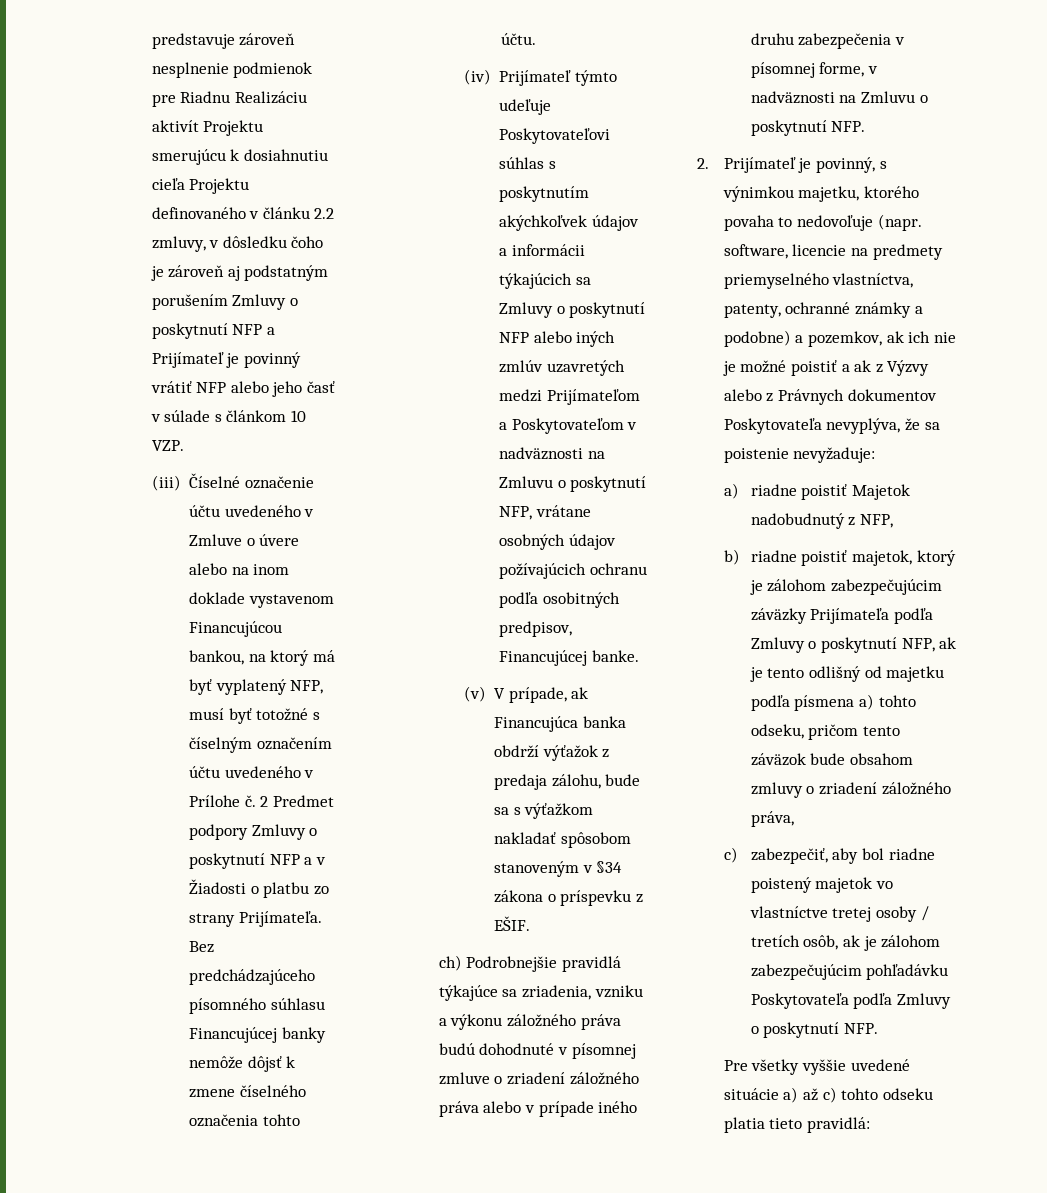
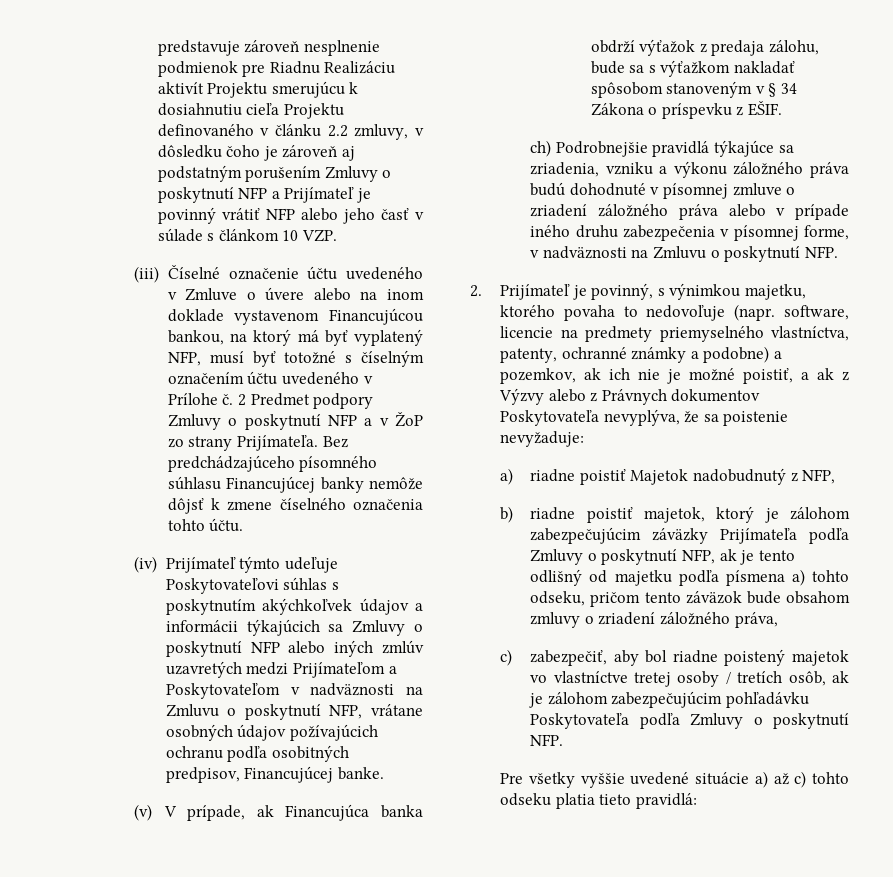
[189,879,310,898] Žiadosti o platbu -> [395,412,424,427] ŽoP
[596,861,623,873] [494,890,544,903] §34 zákona -> [768,83,797,97] [590,103,644,116] § 34 Zákona
[791,360,838,376] poistiť -> [743,368,794,384] poistiť,

